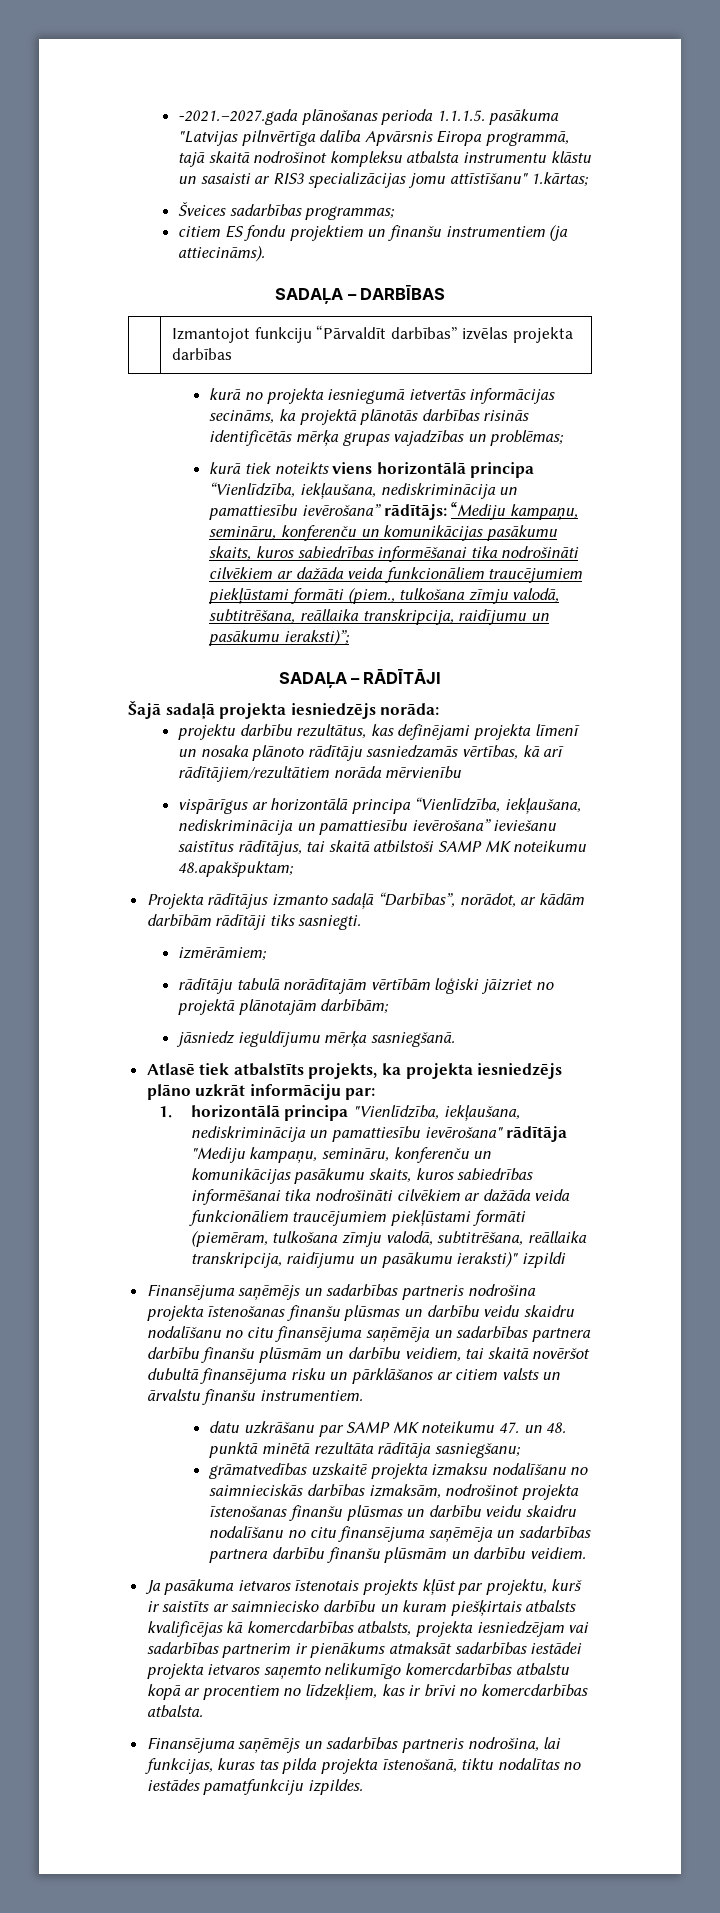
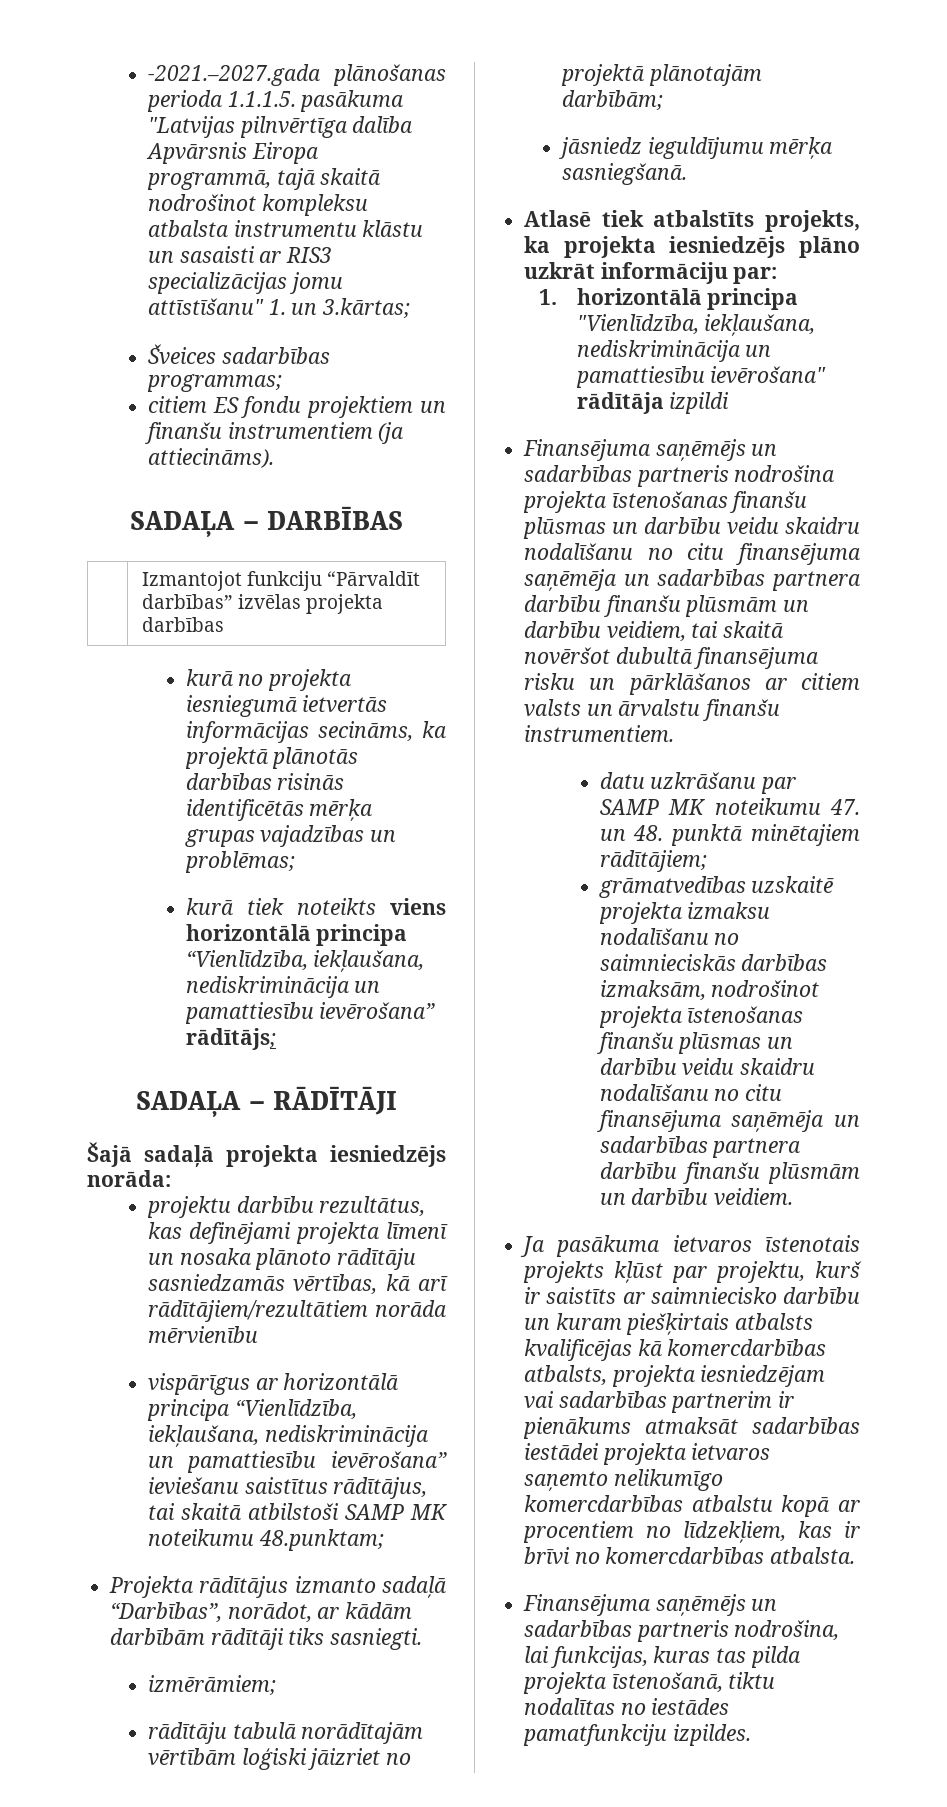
[531,172,590,186] 1.kārtas; -> [268,298,410,318] 1. un 3.kārtas;
[383,502,578,520] [209,525,557,541] [209,546,580,562] [209,567,583,583] [209,587,560,604] [209,609,549,625] [209,629,351,646] rādītājs: “Mediju kampaņu, semināru, konferenču un komunikācijas pasākumu skaits, kuros sabiedrības informēšanai tika nodrošināti cilvēkiem ar dažāda veida funkcionāliem traucējumiem piekļūstami formāti (piem., tulkošana zīmju valodā, subtitrēšana, reāllaika transkripcija, raidījumu un pasākumu ieraksti)”; -> [185,1028,276,1050] rādītājs;
[178,861,295,877] 48.apakšpuktam; -> [258,1529,384,1551] 48.punktam;
[190,1147,492,1163] [190,1168,534,1184] [190,1189,571,1205] [188,1210,526,1226] [190,1230,587,1247] [190,1251,519,1268] "Mediju kampaņu, semināru, konferenču un komunikācijas pasākumu skaits, kuros sabiedrības informēšanai tika nodrošināti cilvēkiem ar dažāda veida funkcionāliem traucējumiem piekļūstami formāti (piemēram, tulkošana zīmju valodā, subtitrēšana, reāllaika transkripcija, raidījumu un pasākumu ieraksti)" -> (664, 403) none
[262,1442,521,1458] minētā rezultāta rādītāja sasniegšanu; -> [751,824,860,846] [599,850,707,872] minētajiem rādītājiem;

